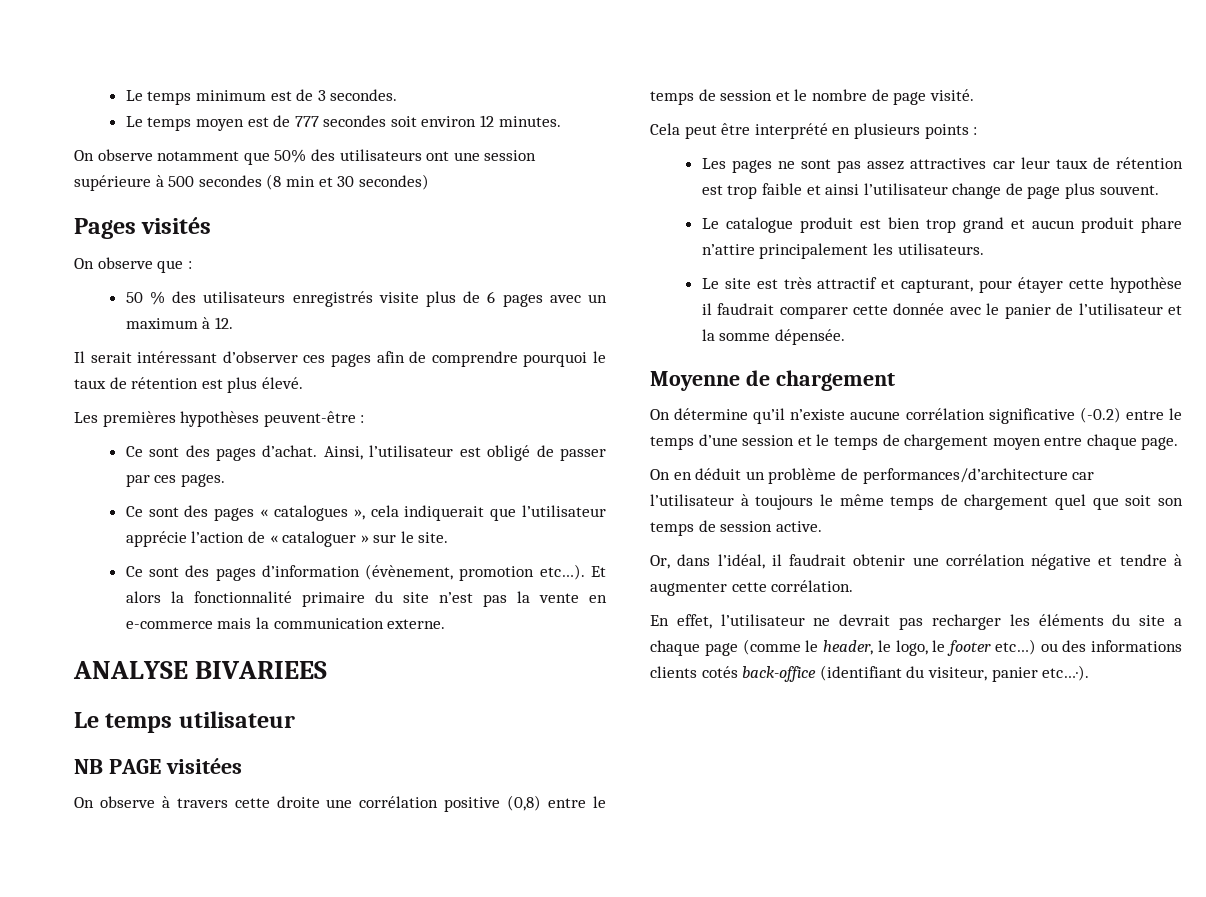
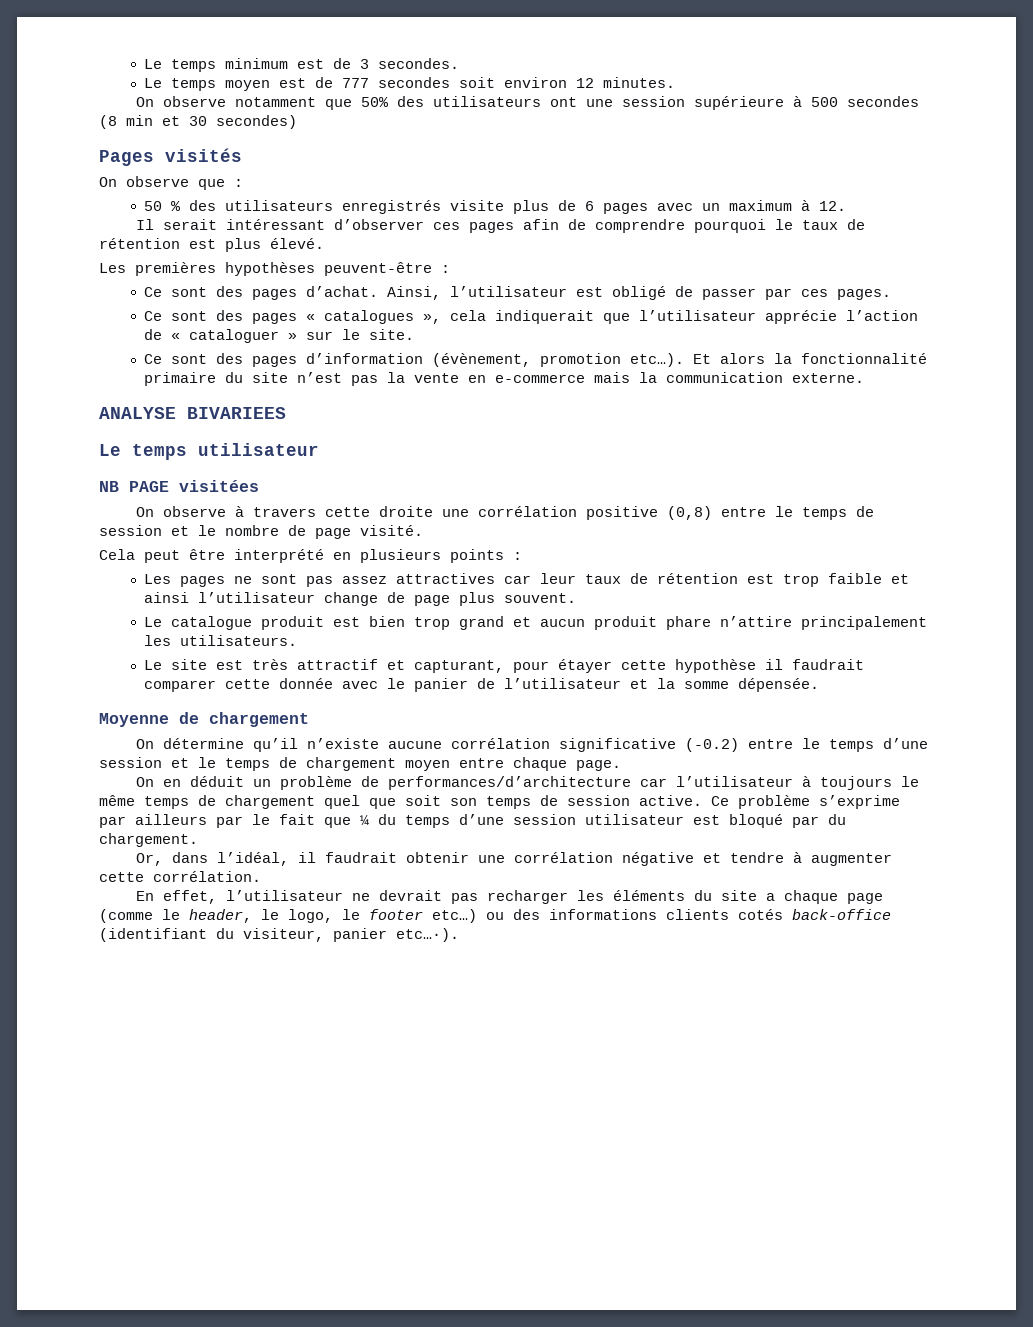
(822, 526) none -> [711,795,900,809] [99,814,846,828] [99,833,198,847] Ce problème s’exprime par ailleurs par le fait que ¼ du temps d’une session utilisateur est bloqué par du chargement.

